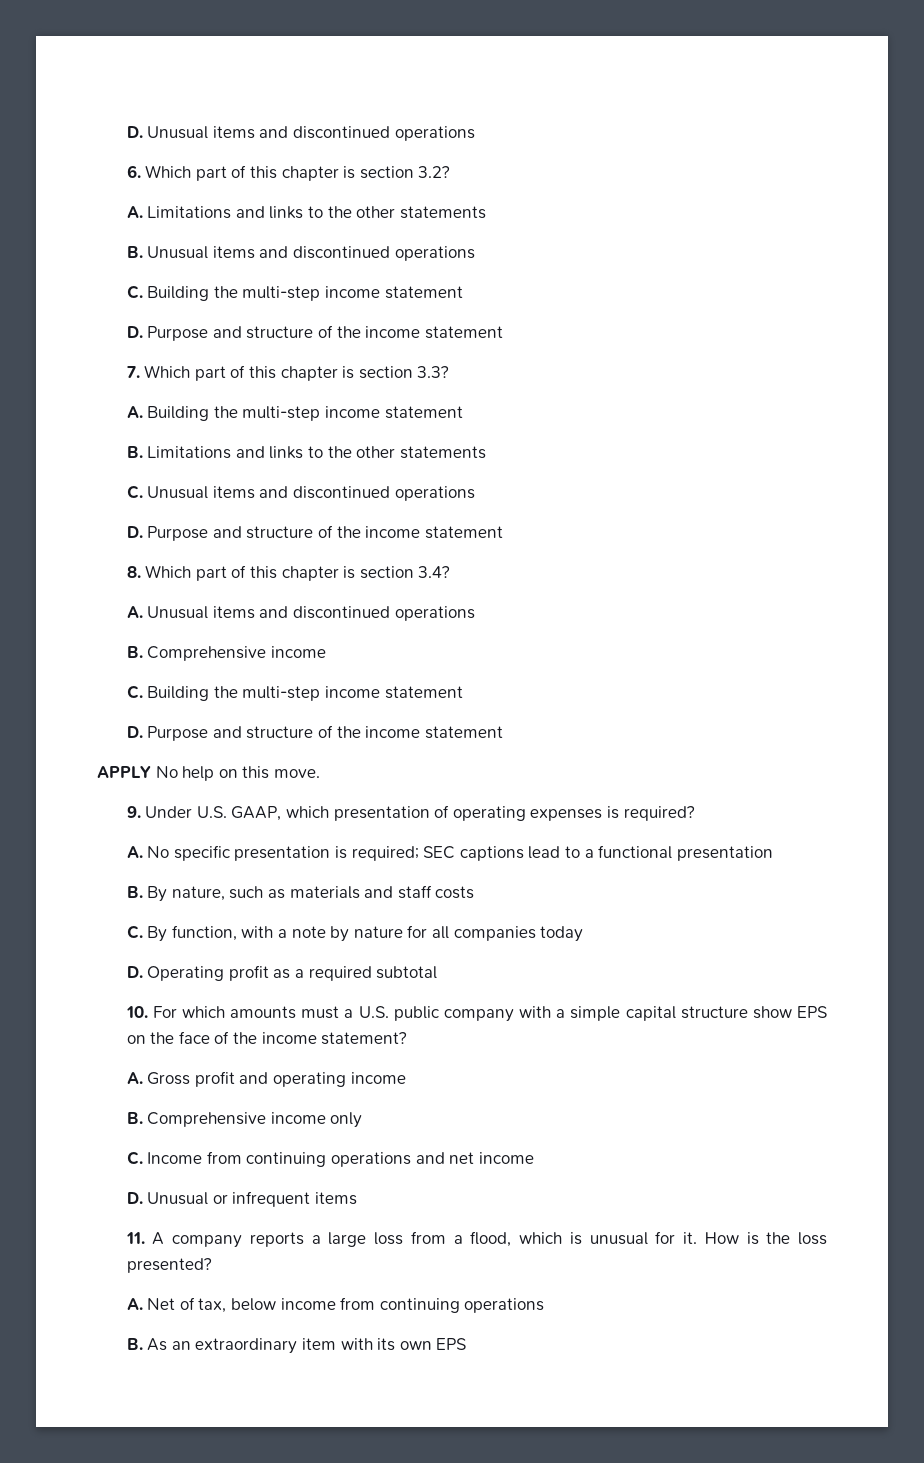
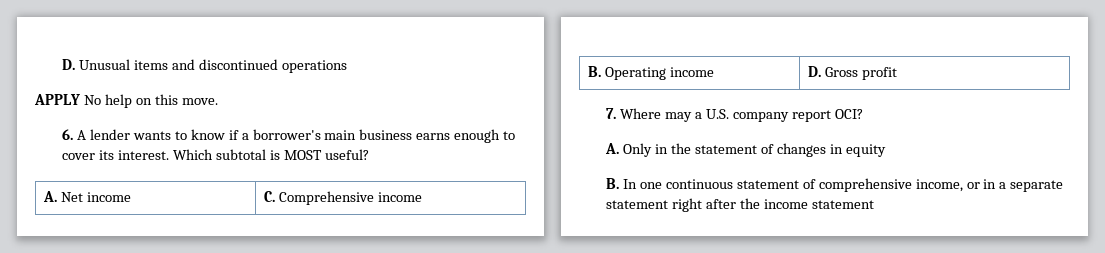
[126,165,451,181] [126,206,486,219] [126,246,475,261] [126,285,463,301] [126,325,503,341] [126,365,450,381] [126,406,463,421] [126,446,486,459] [126,485,475,501] [126,525,503,541] [126,565,451,581] [126,606,475,621] [126,646,326,661] [126,685,463,701] [126,725,503,741] // 6. Which part of this chapter is section 3.2? // A. Limitations and links to the other statements // B. Unusual items and discontinued operations // C. Building the multi-step income statement // D. Purpose and structure of the income statement // 7. Which part of this chapter is section 3.3? // A. Building the multi-step income statement // B. Limitations and links to the other statements // C. Unusual items and discontinued operations // D. Purpose and structure of the income statement // 8. Which part of this chapter is section 3.4? // A. Unusual items and discontinued operations // B. Comprehensive income // C. Building the multi-step income statement // D. Purpose and structure of the income statement -> (347, 66) none
[126,805,695,821] [126,845,773,861] [126,885,475,902] [126,925,584,942] [126,965,438,981] [125,1006,827,1022] [126,1031,408,1045] [126,1071,406,1087] [126,1112,363,1128] [126,1151,534,1167] [126,1191,358,1207] [125,1231,827,1248] [126,1258,212,1273] [126,1297,545,1313] [126,1338,467,1354] 9. Under U.S. GAAP, which presentation of operating expenses is required? // A. No specific presentation is required; SEC captions lead to a functional presentation // B. By nature, such as materials and staff costs // C. By function, with a note by nature for all companies today // D. Operating profit as a required subtotal // 10. For which amounts must a U.S. public company with a simple capital structure show EPS on the face of the income statement? // A. Gross profit and operating income // B. Comprehensive income only // C. Income from continuing operations and net income // D. Unusual or infrequent items // 11. A company reports a large loss from a flood, which is unusual for it. How is the loss presented? // A. Net of tax, below income from continuing operations // B. As an extraordinary item with its own EPS -> [62,129,516,143] [62,149,369,160] [42,191,131,202] [263,191,422,205] [587,66,714,80] [807,66,897,80] [606,108,863,122] [605,143,886,157] [606,178,1064,192] [606,198,874,212] 6. A lender wants to know if a borrower's main business earns enough to cover its interest. Which subtotal is MOST useful? // A. Net income | C. Comprehensive income // B. Operating income | D. Gross profit // 7. Where may a U.S. company report OCI? // A. Only in the statement of changes in equity // B. In one continuous statement of comprehensive income, or in a separate statement right after the income statement

